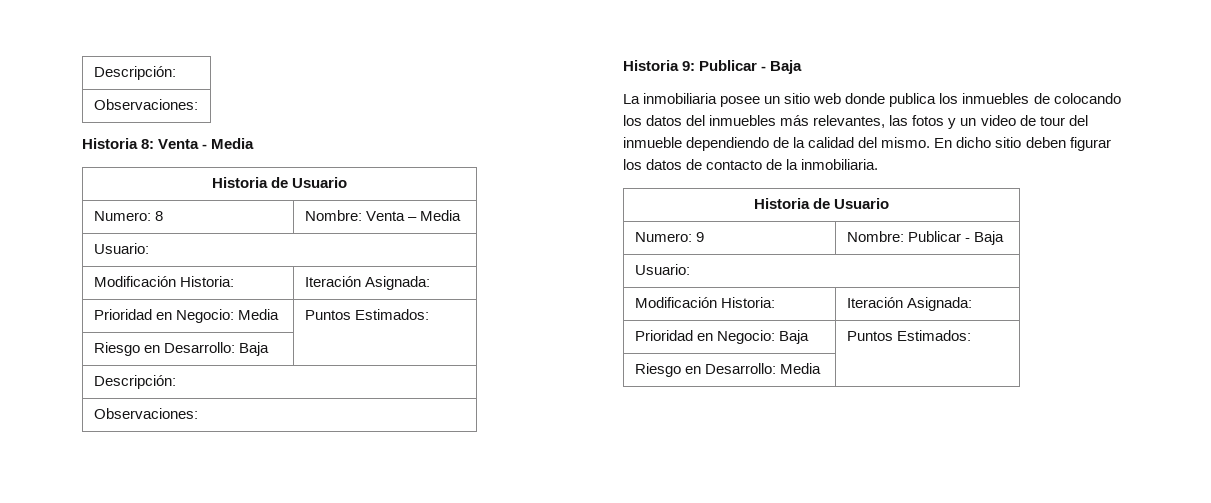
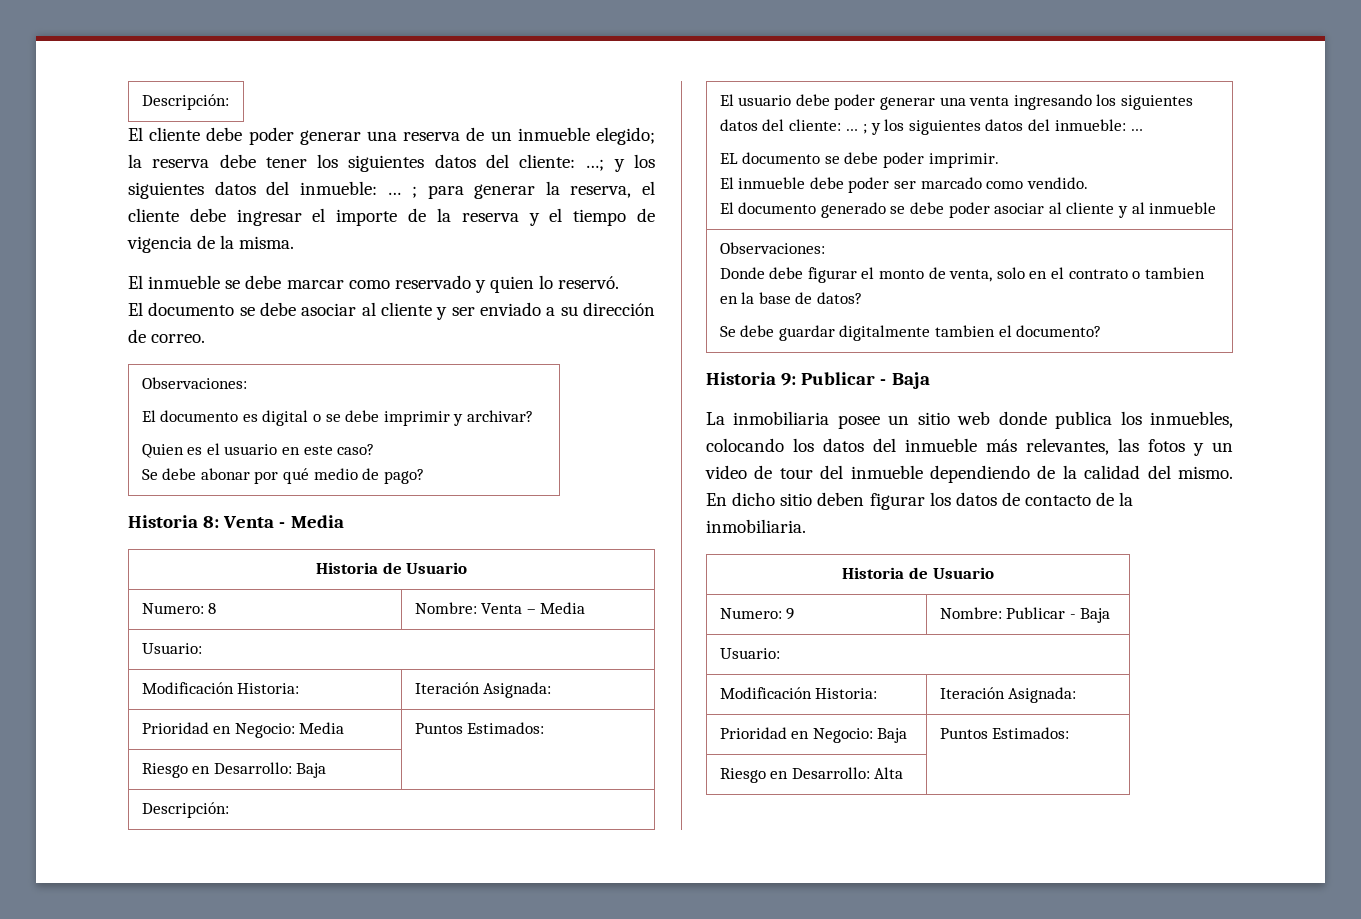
[93,66,176,80] [93,99,198,110] Descripción: // Observaciones: -> [141,94,229,110] [128,127,655,145] [128,154,655,172] [128,181,656,199] [128,208,655,226] [127,235,295,253] [128,275,620,293] [128,302,655,320] [128,329,206,343] [141,377,247,389] [141,410,533,426] [141,443,375,458] [141,468,424,484] Descripción: // El cliente debe poder generar una reserva de un inmueble elegido; la reserva debe tener los siguientes datos del cliente: …; y los siguientes datos del inmueble: … ; para generar la reserva, el cliente debe ingresar el importe de la reserva y el tiempo de vigencia de la misma. // El inmueble se debe marcar como reservado y quien lo reservó. // El documento se debe asociar al cliente y ser enviado a su dirección de correo. // Observaciones: // El documento es digital o se debe imprimir y archivar? // Quien es el usuario en este caso? // Se debe abonar por qué medio de pago?
[93,408,198,419] Observaciones: -> [719,94,1193,110] [719,119,1144,135] [719,152,999,168] [719,177,1088,193] [719,202,1217,218] [719,242,825,254] [719,267,1205,283] [719,292,863,304] [719,325,1102,341] El usuario debe poder generar una venta ingresando los siguientes datos del cliente: … ; y los siguientes datos del inmueble: … // EL documento se debe poder imprimir. // El inmueble debe poder ser marcado como vendido. // El documento generado se debe poder asociar al cliente y al inmueble // Observaciones: // Donde debe figurar el monto de venta, solo en el contrato o tambien en la base de datos? // Se debe guardar digitalmente tambien el documento?
[962,93,1050,104] inmuebles de -> [1150,411,1233,428] inmuebles,
[709,115,777,126] inmuebles -> [905,438,977,452] inmueble
[779,363,821,374] Media -> [874,767,904,779] Alta

